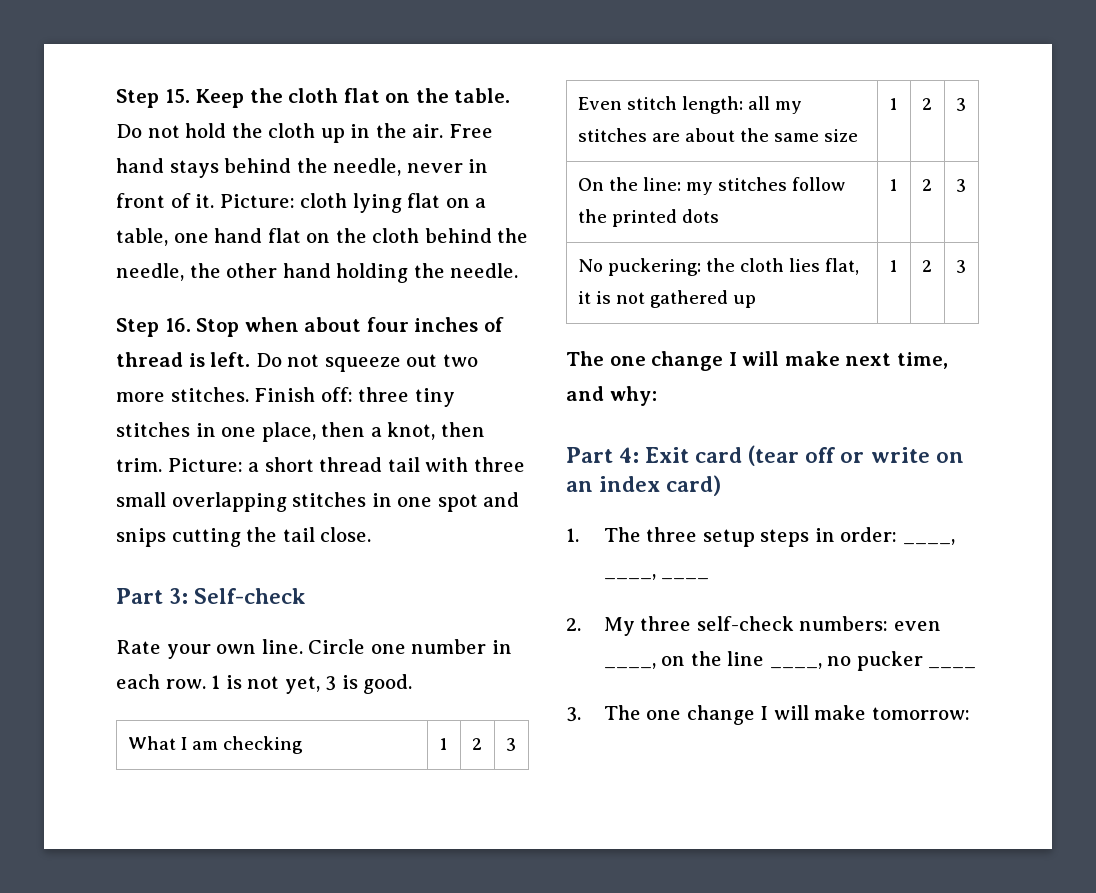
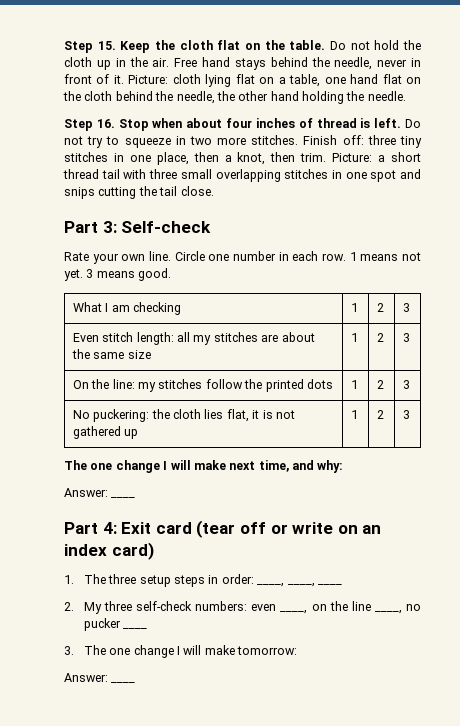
[324,354,438,372] squeeze out -> [87,136,186,148] try to squeeze in
[225,675,358,694] is not yet, 3 is -> [360,252,422,261] [64,269,135,281] means not yet. 3 means
(657, 396) none -> [64,488,108,497] [111,497,136,498] // Answer: ____
(970, 713) none -> [64,673,108,682] [111,682,136,683] // Answer: ____

